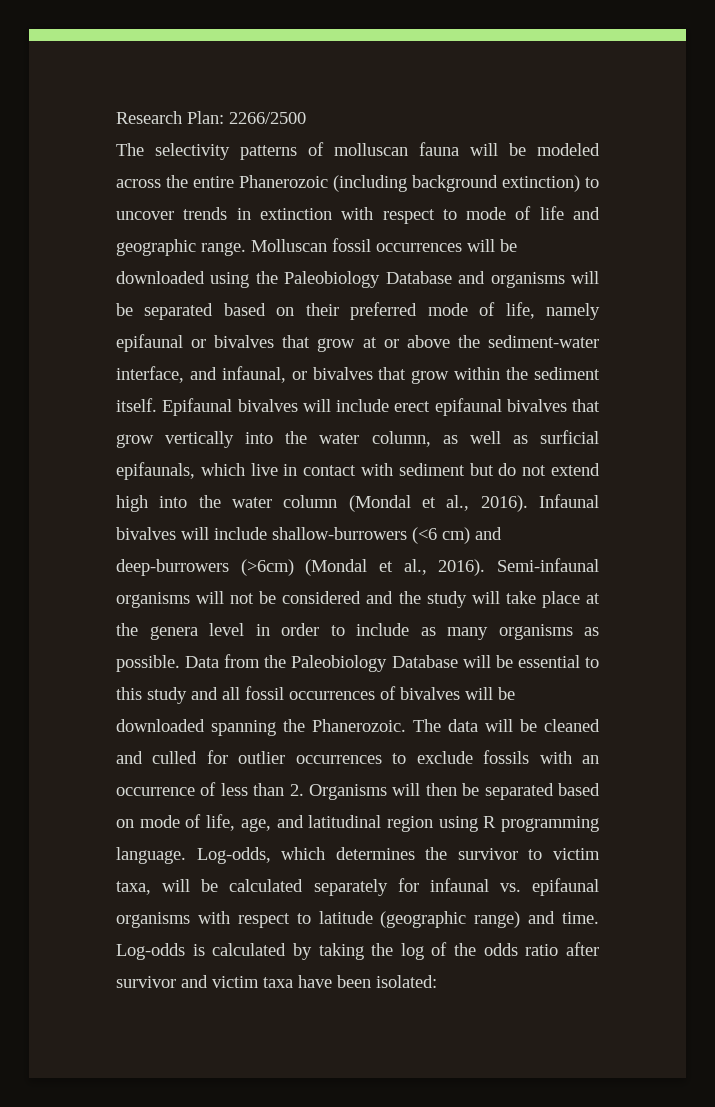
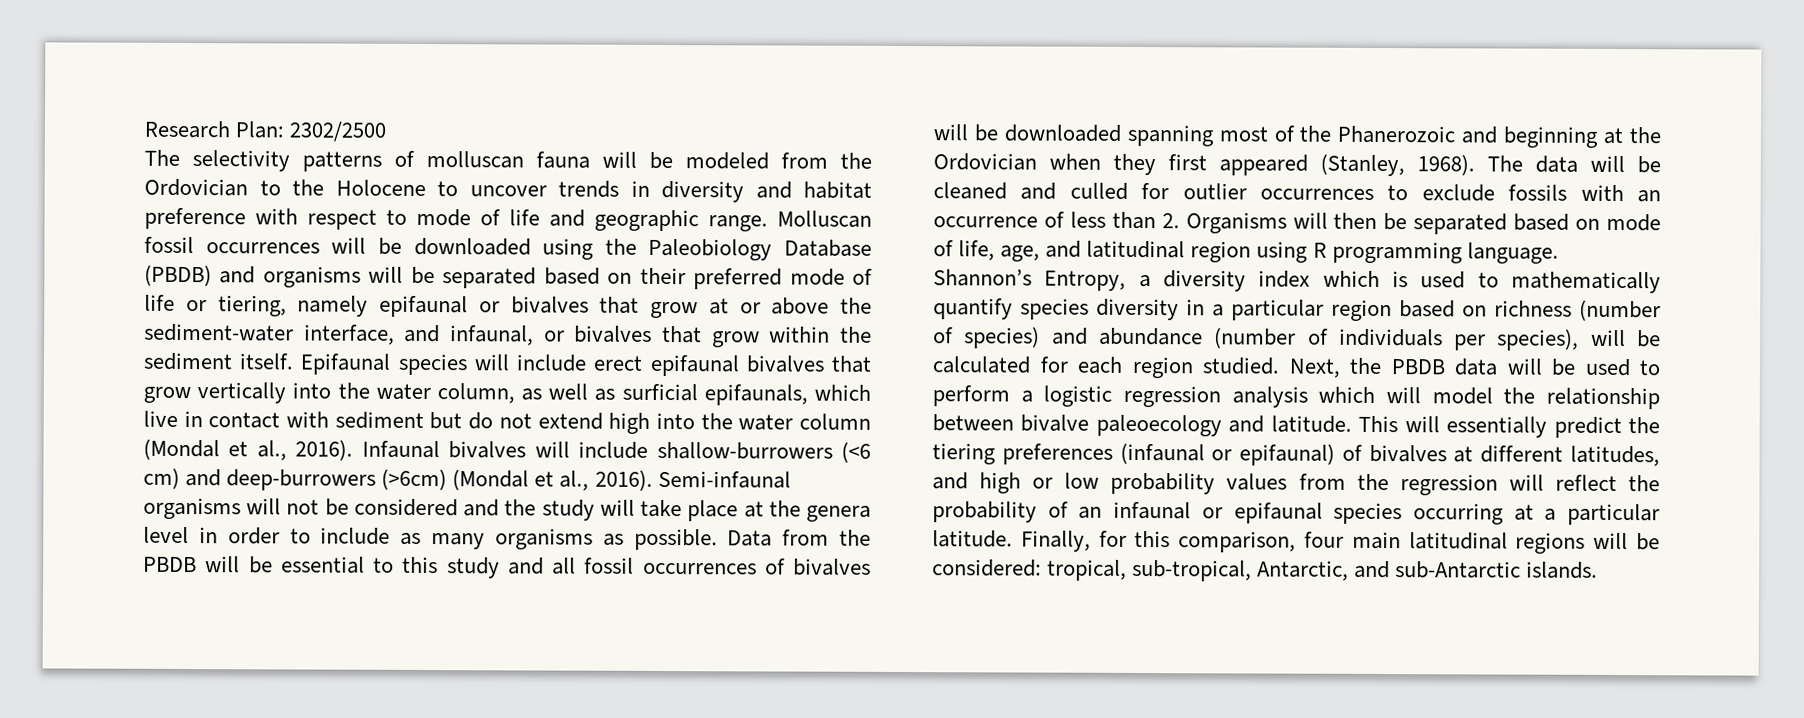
[229,112,306,124] 2266/2500 -> [289,121,387,142] 2302/2500
[116,175,599,192] [116,207,332,220] across the entire Phanerozoic (including background extinction) to uncover trends in extinction -> [781,152,872,169] [144,178,872,203] [144,207,246,230] from the Ordovician to the Holocene to uncover trends in diversity and habitat preference
(452, 277) none -> [144,264,212,287] (PBDB)
[505,302,535,319] life, -> [144,294,287,317] life or tiering,
[237,399,298,412] bivalves -> [397,353,468,376] species
[291,655,458,672] Paleobiology Database -> [143,556,197,573] PBDB
[283,719,406,732] the Phanerozoic. -> [1218,125,1661,148] [933,153,1475,177] most of the Phanerozoic and beginning at the Ordovician when they first appeared (Stanley, 1968).
[196,847,600,864] [116,878,599,896] [116,911,599,928] [116,942,599,960] [116,975,437,988] Log-odds, which determines the survivor to victim taxa, will be calculated separately for infaunal vs. epifaunal organisms with respect to latitude (geographic range) and time. Log-odds is calculated by taking the log of the odds ratio after survivor and victim taxa have been isolated: -> [933,269,1661,294] [933,298,1661,322] [933,326,1661,351] [932,356,1661,379] [932,385,1660,410] [932,414,1660,439] [932,442,1660,467] [932,472,1660,496] [932,501,1660,526] [932,530,1660,554] [932,559,1599,582] Shannon’s Entropy, a diversity index which is used to mathematically quantify species diversity in a particular region based on richness (number of species) and abundance (number of individuals per species), will be calculated for each region studied. Next, the PBDB data will be used to perform a logistic regression analysis which will model the relationship between bivalve paleoecology and latitude. This will essentially predict the tiering preferences (infaunal or epifaunal) of bivalves at different latitudes, and high or low probability values from the regression will reflect the probability of an infaunal or epifaunal species occurring at a particular latitude. Finally, for this comparison, four main latitudinal regions will be considered: tropical, sub-tropical, Antarctic, and sub-Antarctic islands.

